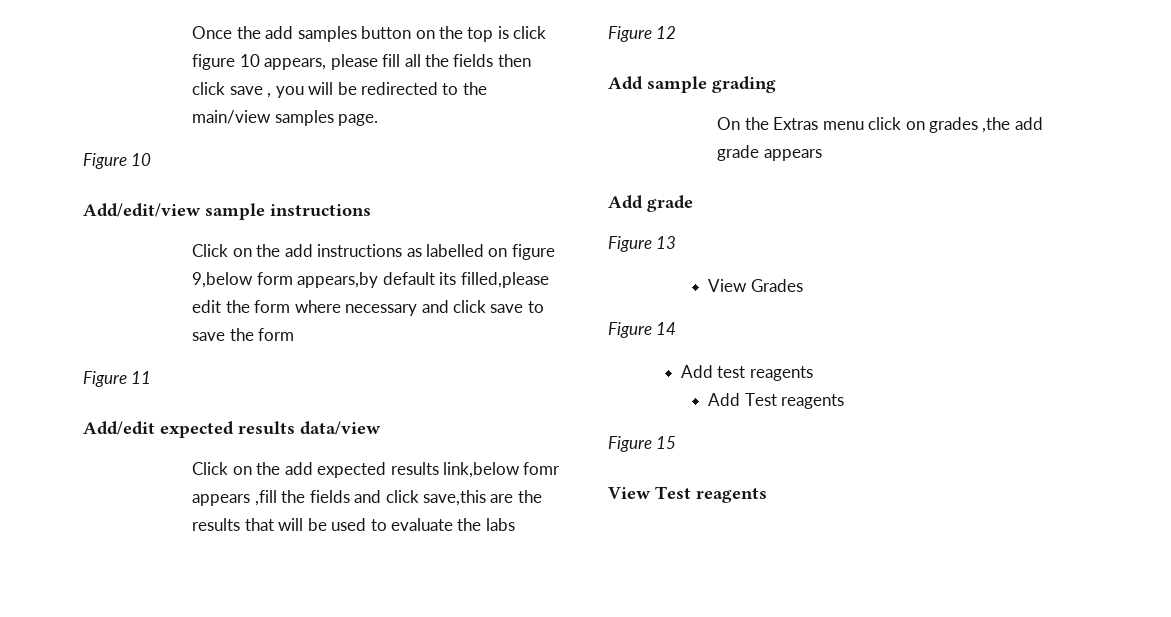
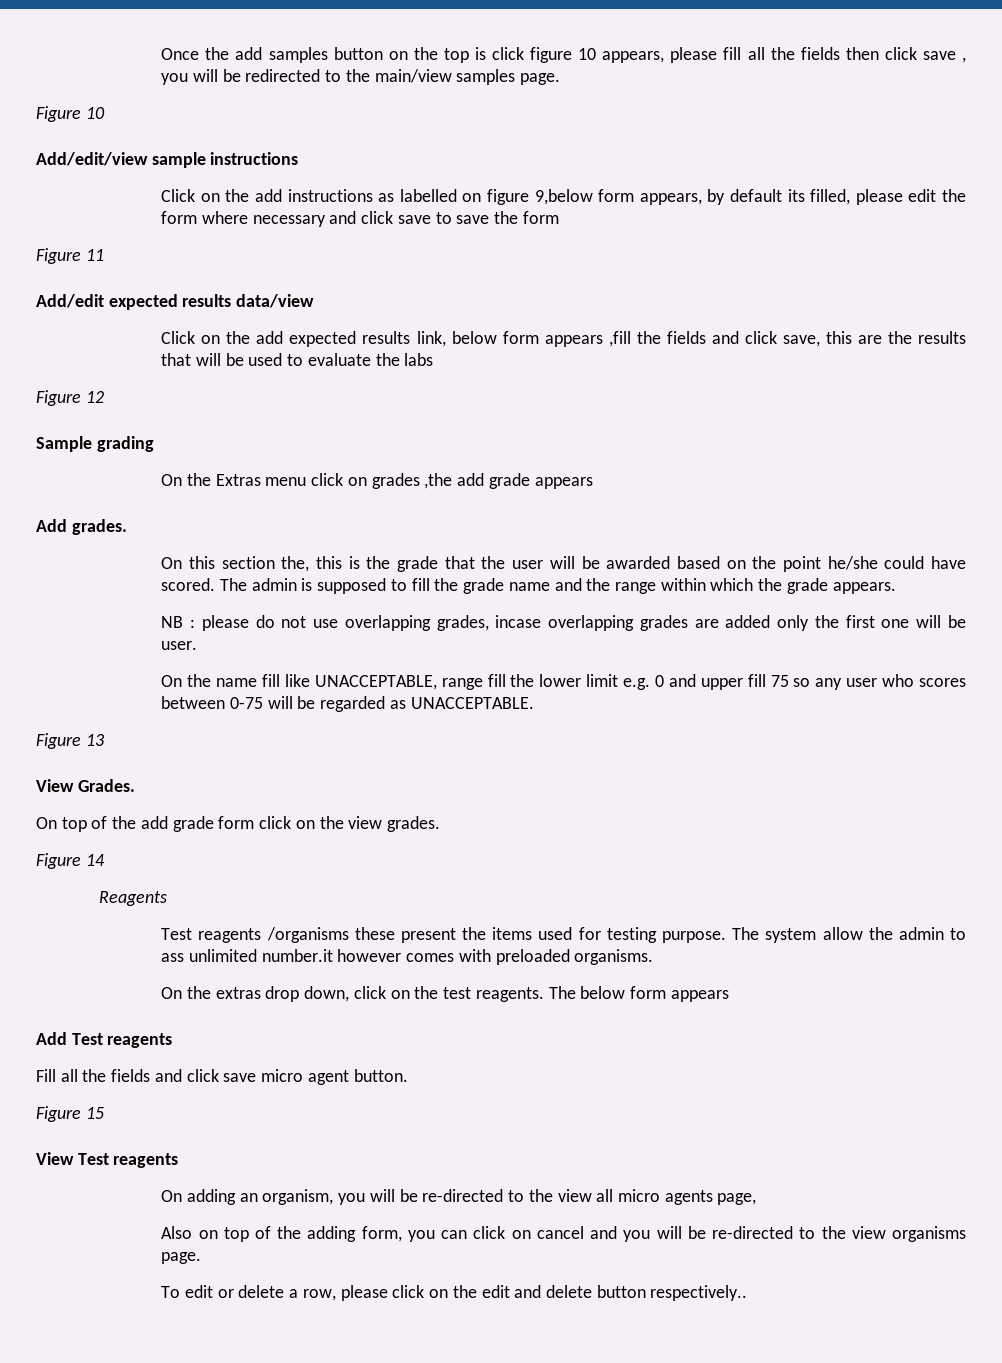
[297,272,549,288] appears,by default its filled,please -> [639,189,903,205] appears, by default its filled, please
[442,462,561,478] link,below fomr -> [416,331,539,347] link, below form
[422,490,486,506] save,this -> [782,331,852,347] save, this
[608,76,707,93] Add sample -> [36,436,92,452] Sample
[647,195,693,212] [608,236,677,252] [708,279,803,292] [608,322,677,338] [680,365,813,381] [708,393,844,409] grade // Figure 13 // View Grades // Figure 14 // Add test reagents // Add Test reagents -> [71,519,127,535] [161,556,966,572] [161,578,896,594] [161,615,966,631] [161,641,198,650] [161,674,967,690] [161,696,534,712] [36,733,104,749] [36,779,135,792] [36,816,440,832] [36,853,105,869] [98,891,167,906] [161,927,966,943] [161,949,654,965] [161,986,729,1002] [36,1032,173,1048] [36,1069,408,1085] grades. // On this section the, this is the grade that the user will be awarded based on the point he/she could have scored. The admin is supposed to fill the grade name and the range within which the grade appears. // NB : please do not use overlapping grades, incase overlapping grades are added only the first one will be user. // On the name fill like UNACCEPTABLE, range fill the lower limit e.g. 0 and upper fill 75 so any user who scores between 0-75 will be regarded as UNACCEPTABLE. // Figure 13 // View Grades. // On top of the add grade form click on the view grades. // Figure 14 // Reagents // Test reagents /organisms these present the items used for testing purpose. The system allow the admin to ass unlimited number.it however comes with preloaded organisms. // On the extras drop down, click on the test reagents. The below form appears // Add Test reagents // Fill all the fields and click save micro agent button.
(767, 495) none -> [161,1189,757,1205] [161,1226,967,1242] [161,1252,202,1264] [161,1285,748,1301] // On adding an organism, you will be re-directed to the view all micro agents page, // Also on top of the adding form, you can click on cancel and you will be re-directed to the view organisms page. // To edit or delete a row, please click on the edit and delete button respectively..

